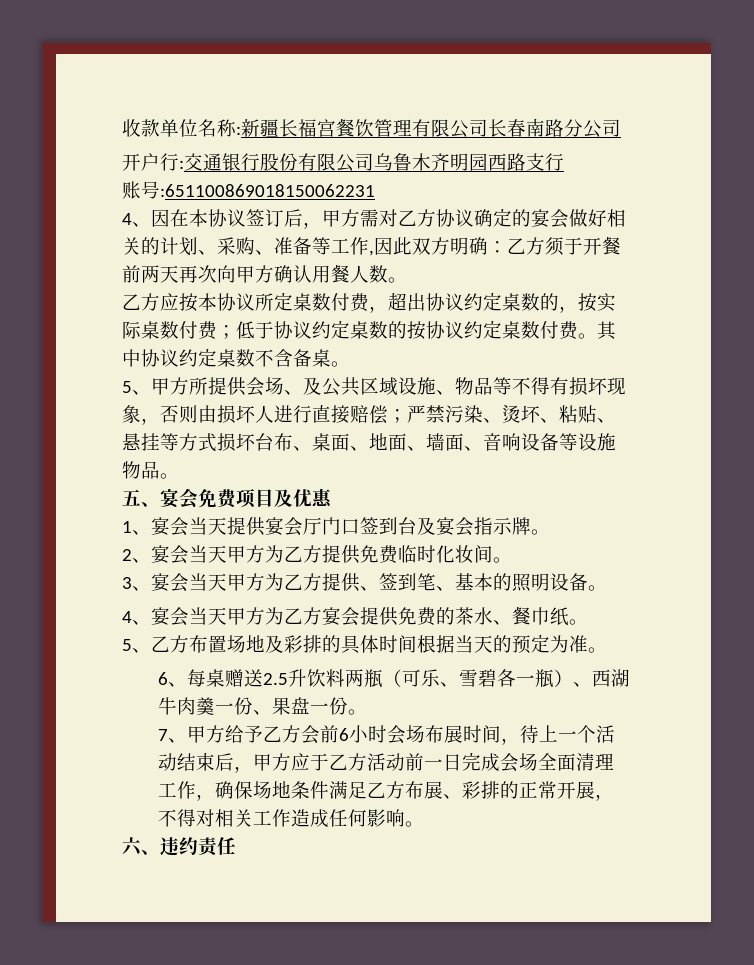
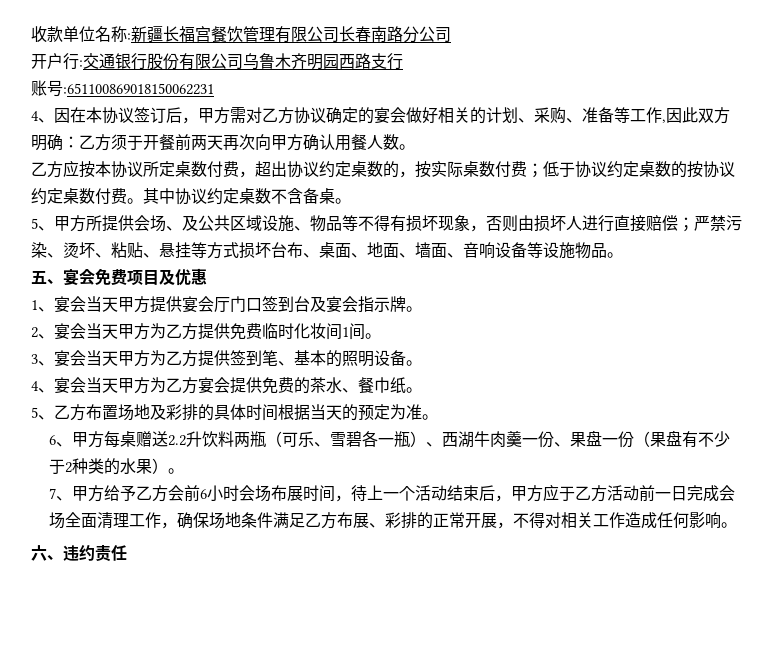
(227, 526) none -> [118,296,150,313] 甲方
(493, 554) none -> [342,323,365,340] 1间
[360,586,379,591] 、 -> (230, 358) none
(188, 684) none -> [72,431,105,448] 甲方
[263,673,289,685] 2.5 -> [168,435,187,446] 2.2
(349, 706) none -> [634,430,731,448] [49,458,169,475] （果盘有不少于2种类的水果）

